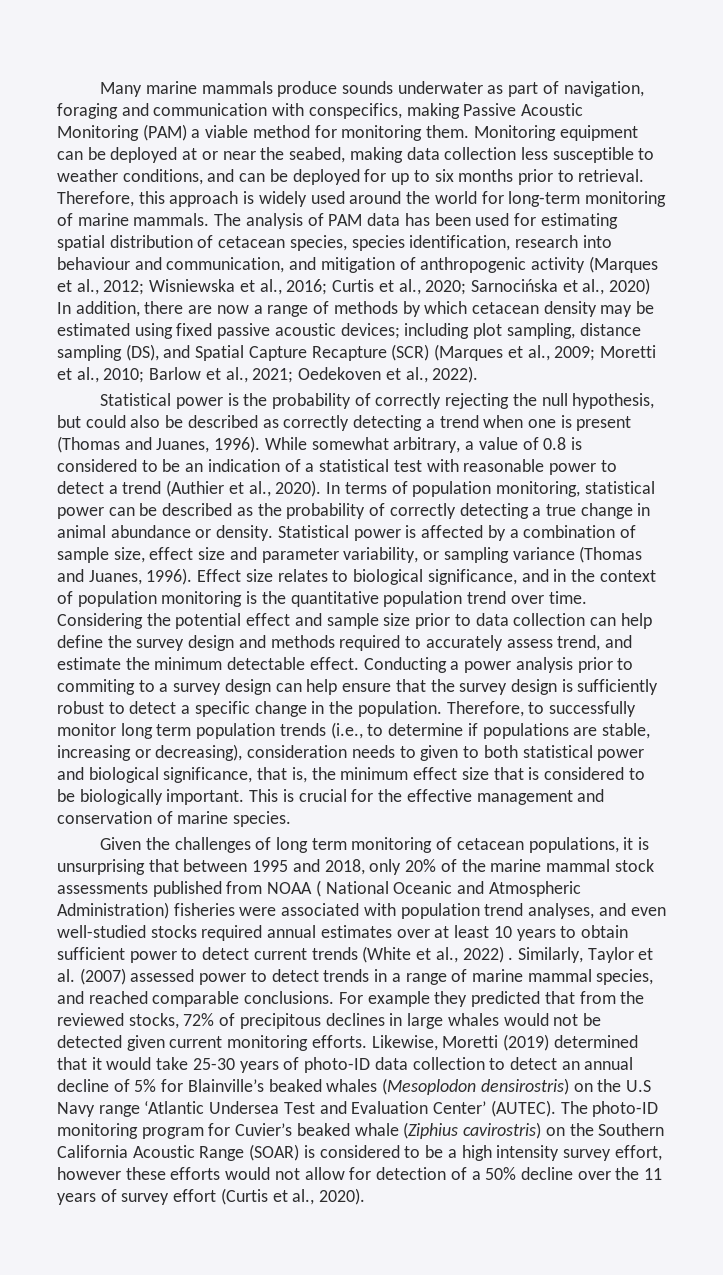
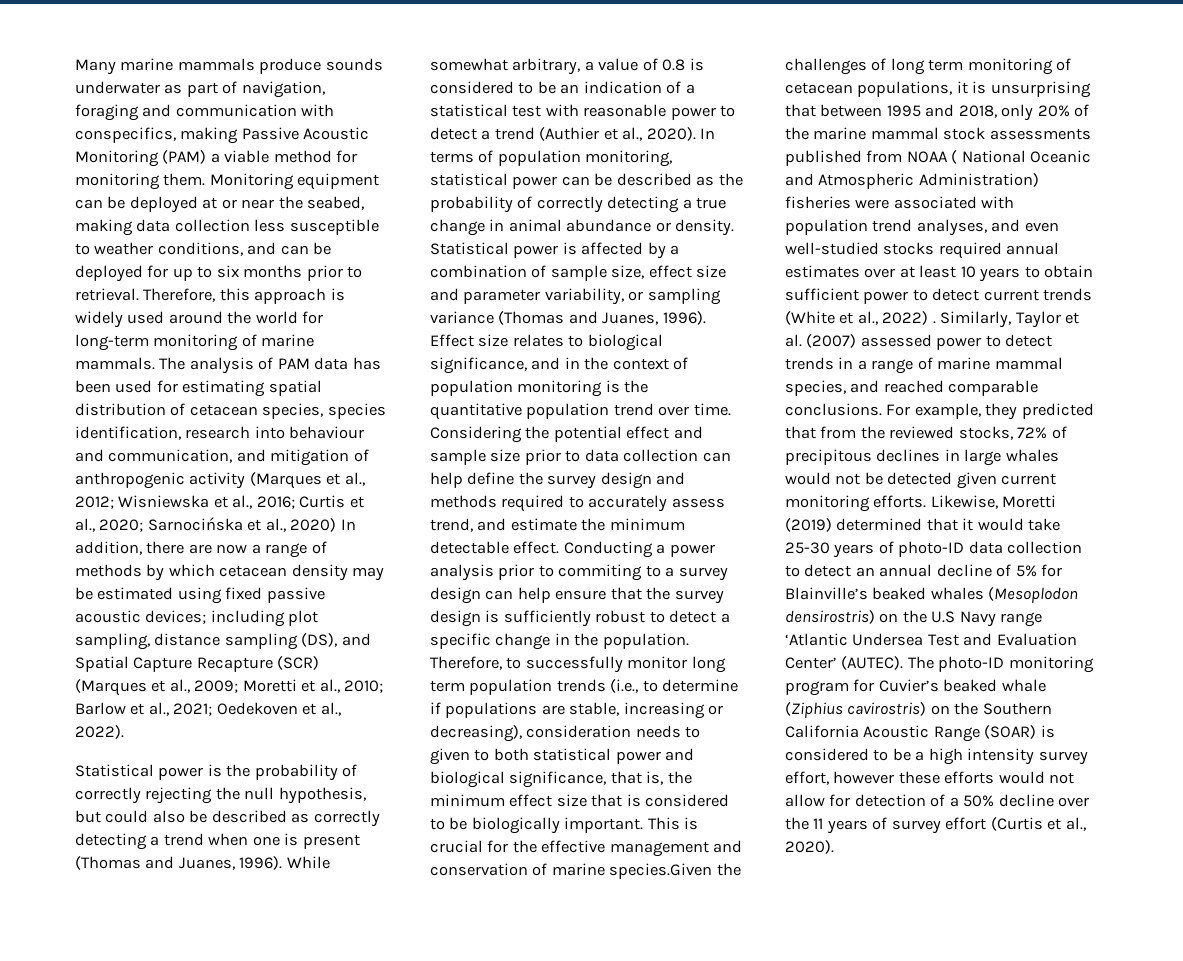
[233,811,292,827] [100,837,142,850] species. // Given -> [609,863,713,879] species.Given
[367,991,430,1007] example -> [914,403,981,419] example,

